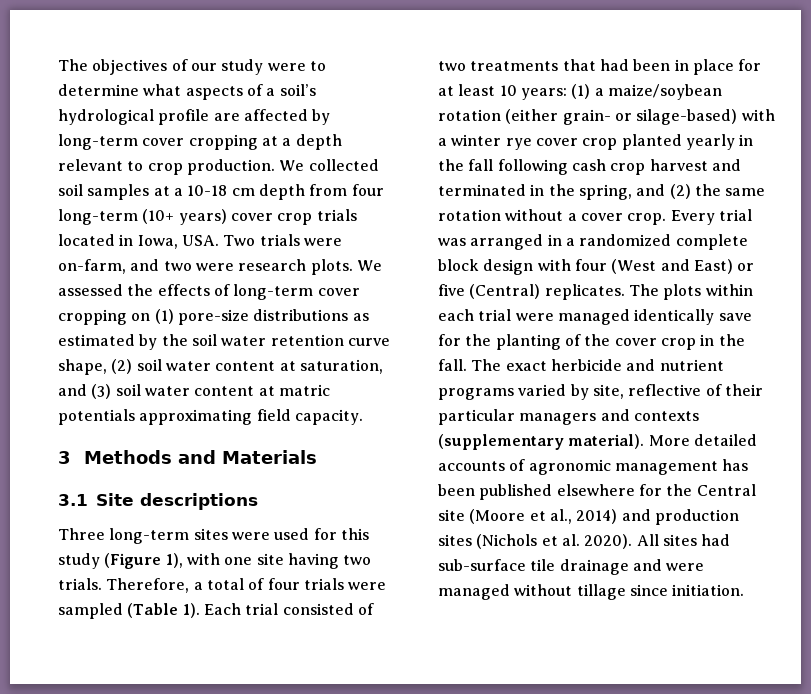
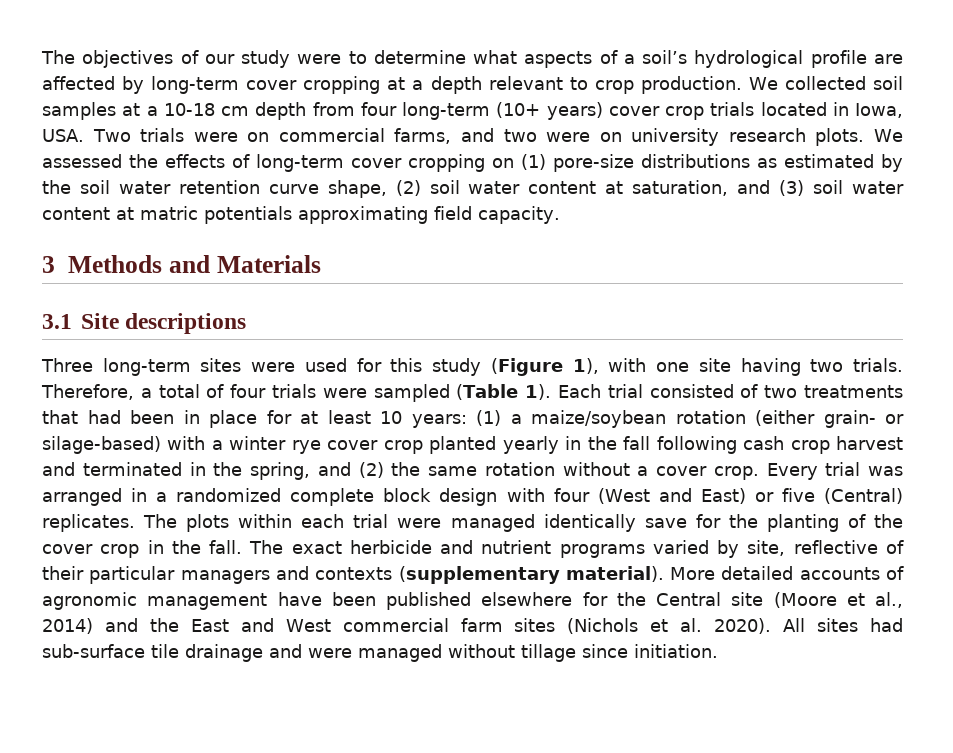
[58,259,126,274] on-farm, -> [247,128,452,144] on commercial farms,
(234, 267) none -> [599,128,720,146] on university
[722,459,749,471] has -> [277,592,322,606] have
[654,509,739,525] production -> [149,618,503,632] the East and West commercial farm

